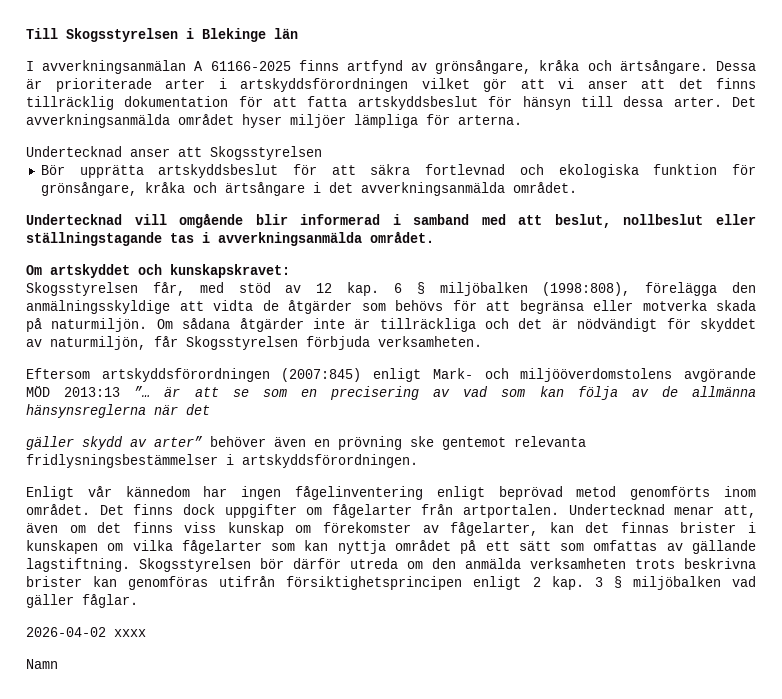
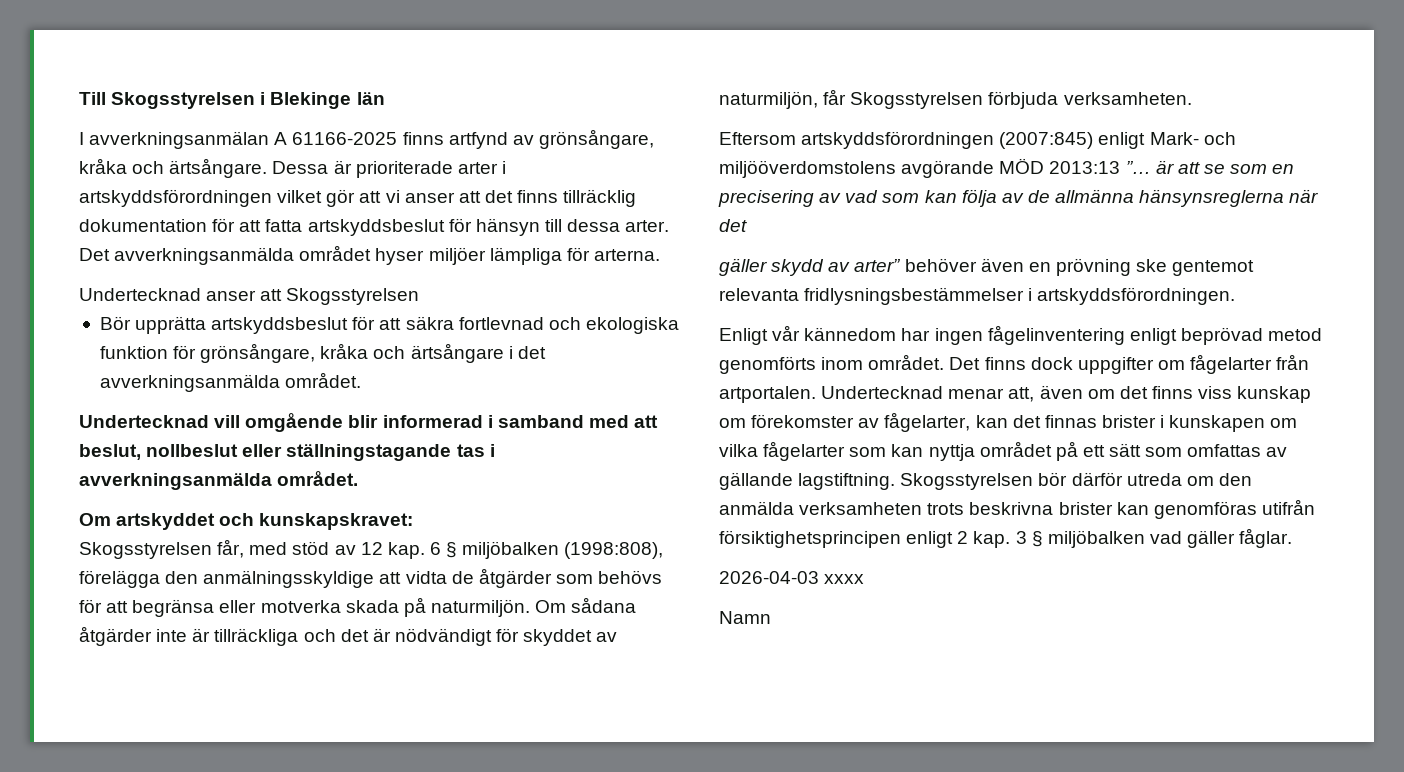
[26,627,106,637] 2026-04-02 -> [719,571,819,584] 2026-04-03

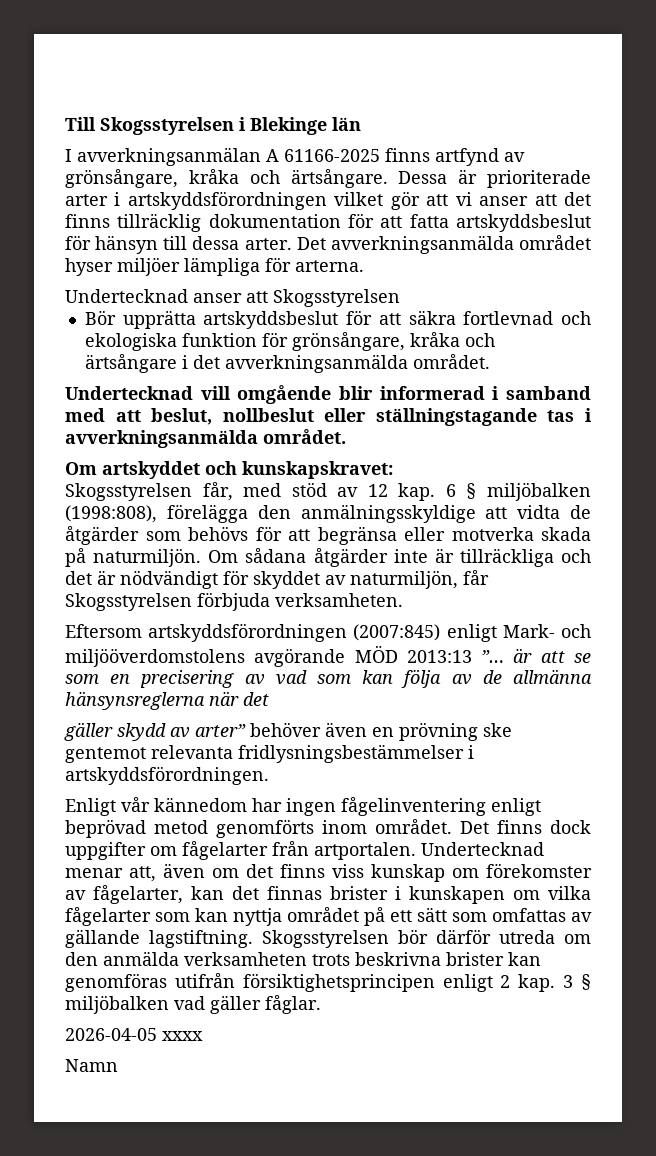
[719,571,819,584] 2026-04-03 -> [65,1028,157,1041] 2026-04-05

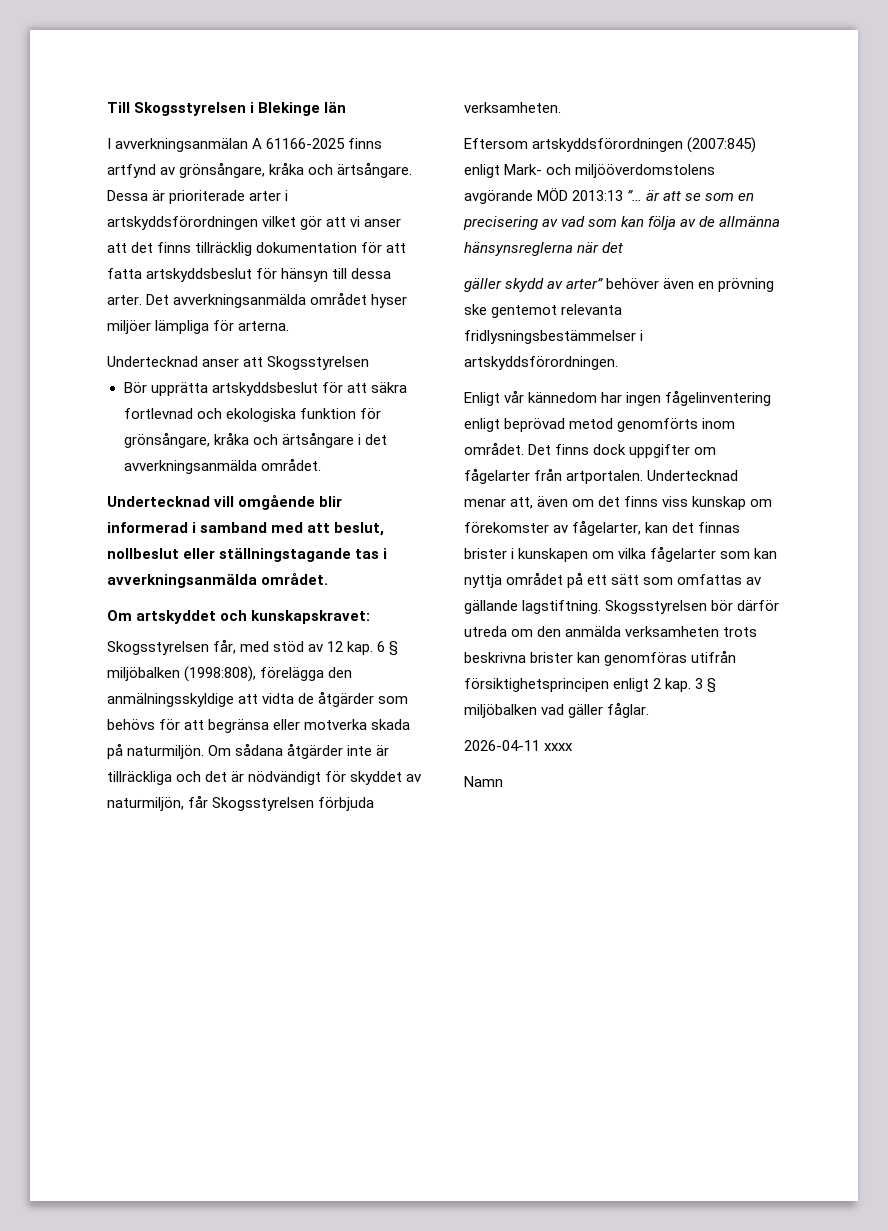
[65,1028,157,1041] 2026-04-05 -> [464,740,540,751] 2026-04-11

